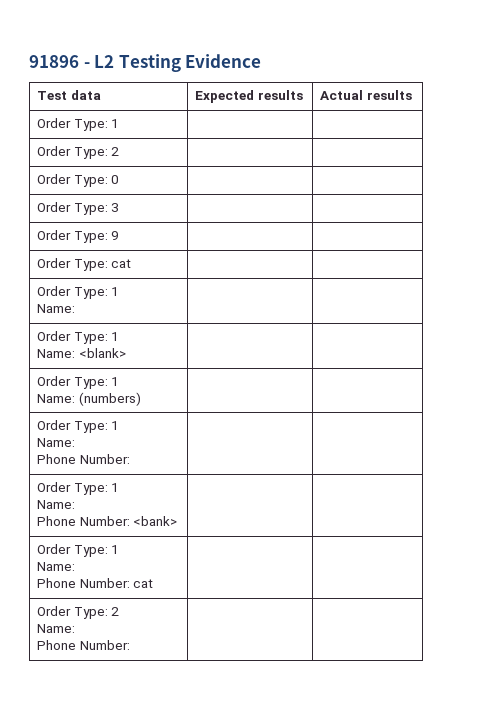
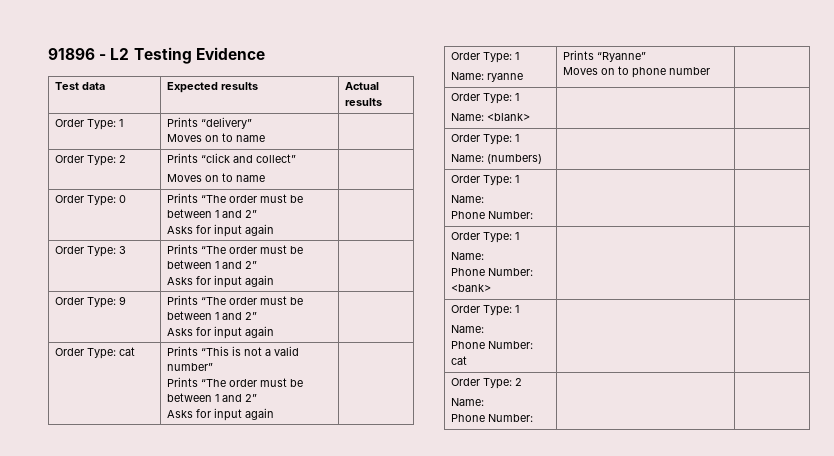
[37,146,120,159] [37,174,120,187] [37,202,120,215] [37,230,120,243] [37,258,132,271] [37,286,120,299] [37,304,76,313] | // Order Type: 2 | | // Order Type: 0 | | // Order Type: 3 | | // Order Type: 9 | | // Order Type: cat | | // Order Type: 1 // Name: | -> [167,117,253,129] [167,133,266,142] [55,155,127,166] [167,153,297,163] [167,173,266,182] [55,195,127,206] [167,193,304,203] [167,209,258,218] [167,224,275,237] [55,246,127,257] [167,244,304,254] [167,260,258,269] [167,275,275,288] [55,296,127,308] [167,295,304,305] [167,311,258,320] [167,326,275,339] [55,347,136,359] [167,346,300,356] [167,363,214,371] [167,377,304,387] [167,393,258,402] [167,408,275,421] [451,52,520,63] [451,72,524,82] [563,50,647,62] [563,66,711,78] Prints “delivery” // Moves on to name | // Order Type: 2 | Prints “click and collect” // Moves on to name | // Order Type: 0 | Prints “The order must be between 1 and 2” // Asks for input again | // Order Type: 3 | Prints “The order must be between 1 and 2” // Asks for input again | // Order Type: 9 | Prints “The order must be between 1 and 2” // Asks for input again | // Order Type: cat | Prints “This is not a valid number” // Prints “The order must be between 1 and 2” // Asks for input again | // Order Type: 1 // Name: ryanne | Prints “Ryanne” // Moves on to phone number

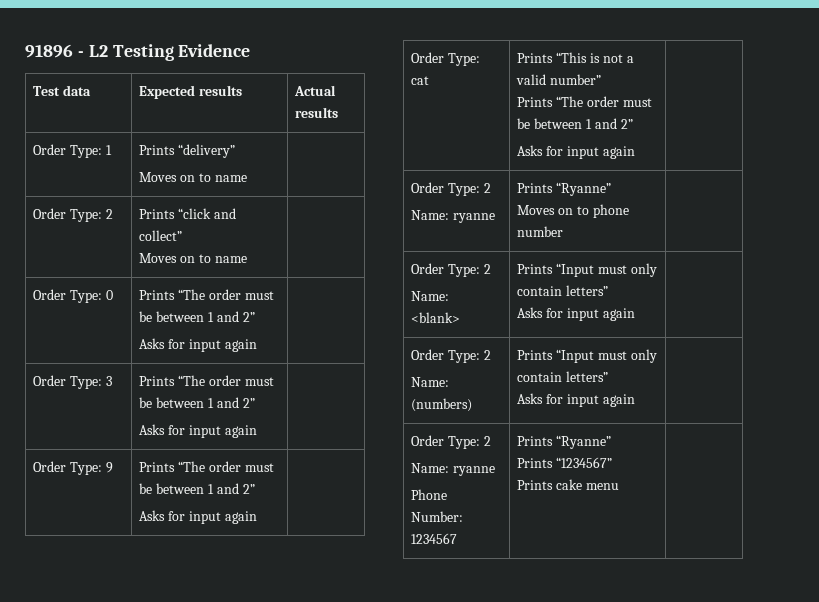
[515,52,520,60] 1 -> [483,183,491,193] 2
[515,93,520,101] 1 -> [483,264,491,274] 2
[451,134,520,145] [451,154,543,164] [451,175,520,186] [451,195,485,203] [451,211,534,219] [451,232,520,243] [451,252,485,260] [451,268,534,276] [451,284,492,292] [451,305,520,316] [451,325,485,333] [451,341,534,349] [451,356,468,365] [451,378,523,389] [451,398,485,406] [451,414,534,422] | // Order Type: 1 // Name: (numbers) | | // Order Type: 1 // Name: // Phone Number: | | // Order Type: 1 // Name: // Phone Number: <bank> | | // Order Type: 1 // Name: // Phone Number: cat | | // Order Type: 2 // Name: // Phone Number: | -> [517,263,657,277] [517,285,609,296] [517,307,635,321] [411,349,491,363] [411,377,450,387] [411,398,473,412] [517,349,657,363] [517,371,609,382] [517,393,635,407] [411,435,491,449] [411,463,496,476] [411,489,448,500] [411,511,464,522] [411,533,458,544] [517,435,612,449] [517,457,613,468] [517,479,619,490] Prints “Input must only contain letters” // Asks for input again | // Order Type: 2 // Name: (numbers) | Prints “Input must only contain letters” // Asks for input again | // Order Type: 2 // Name: ryanne // Phone Number: 1234567 | Prints “Ryanne” // Prints “1234567” // Prints cake menu

